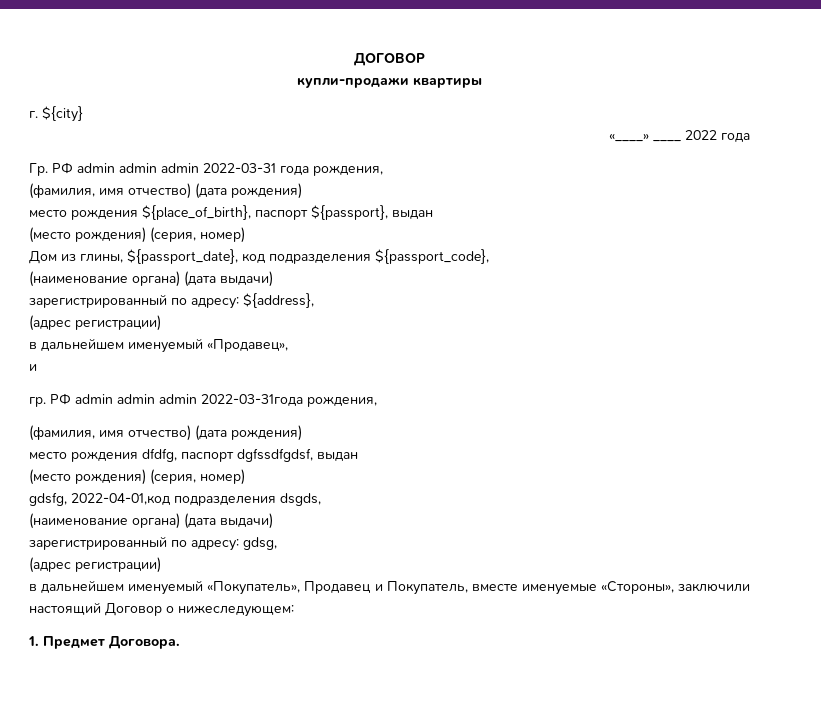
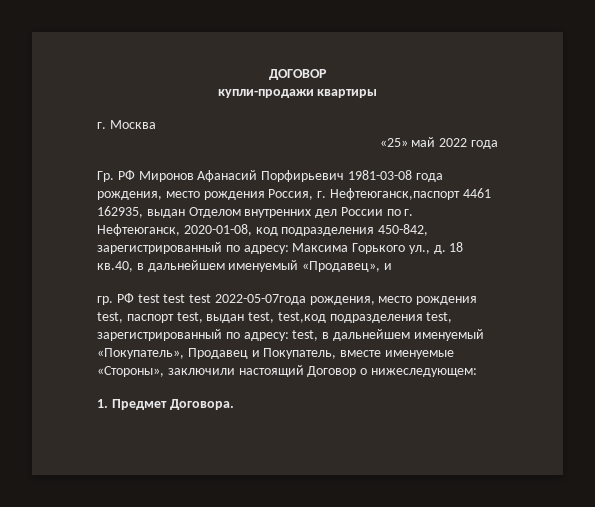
[42,106,83,122] [609,133,681,142] ${city} // «____» ____ -> [109,120,156,129] [379,137,436,147] Москва // «25» май
[77,163,383,176] [29,183,302,199] [29,205,433,220] [29,227,245,243] [29,249,489,264] [29,271,273,287] [29,293,314,309] [29,315,161,331] admin admin admin 2022-03-31 года рождения, // (фамилия, имя отчество) (дата рождения) // место рождения ${place_of_birth}, паспорт ${passport}, выдан // (место рождения) (серия, номер) // Дом из глины, ${passport_date}, код подразделения ${passport_code}, // (наименование органа) (дата выдачи) // зарегистрированный по адресу: ${address}, // (адрес регистрации) // -> [138,170,443,182] [97,188,491,200] [97,206,414,218] [97,224,429,236] [97,242,464,254] [97,261,133,272] Миронов Афанасий Порфирьевич 1981-03-08 года рождения, место рождения Россия, г. Нефтеюганск,паспорт 4461 162935, выдан Отделом внутренних дел России по г. Нефтеюганск, 2020-01-08, код подразделения 450-842, зарегистрированный по адресу: Максима Горького ул., д. 18 кв.40,
(288, 345) // -> (381, 266) none
[75,394,377,407] [29,425,302,441] [29,448,358,462] [29,469,245,485] [29,492,321,506] [29,513,273,529] [29,536,277,551] [29,557,161,573] admin admin admin 2022-03-31года рождения, // (фамилия, имя отчество) (дата рождения) // место рождения dfdfg, паспорт dgfssdfgdsf, выдан // (место рождения) (серия, номер) // gdsfg, 2022-04-01,код подразделения dsgds, // (наименование органа) (дата выдачи) // зарегистрированный по адресу: gdsg, // (адрес регистрации) // -> [137,294,478,305] [97,312,453,323] [97,329,319,341] test test test 2022-05-07года рождения, место рождения test, паспорт test, выдан test, test,код подразделения test, зарегистрированный по адресу: test,

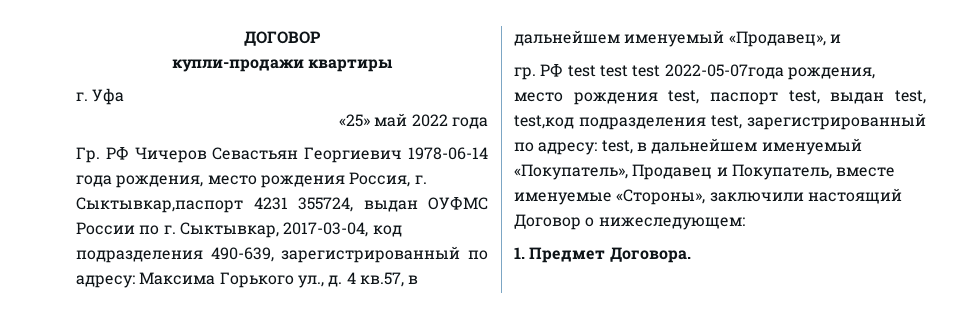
[109,120,156,129] Москва -> [92,88,125,105] Уфа
[138,170,412,182] Миронов Афанасий Порфирьевич 1981-03-08 -> [134,147,489,163] Чичеров Севастьян Георгиевич 1978-06-14
[329,188,491,200] [97,206,338,218] Нефтеюганск,паспорт 4461 162935, выдан Отделом внутренних дел -> [76,197,488,213] Сыктывкар,паспорт 4231 355724, выдан ОУФМС
[97,224,252,236] Нефтеюганск, 2020-01-08, -> [179,222,369,238] Сыктывкар, 2017-03-04,
[378,224,429,236] 450-842, -> [210,247,274,262] 490-639,
[449,242,464,252] [97,261,133,272] 18 кв.40, -> [346,272,404,287] 4 кв.57,

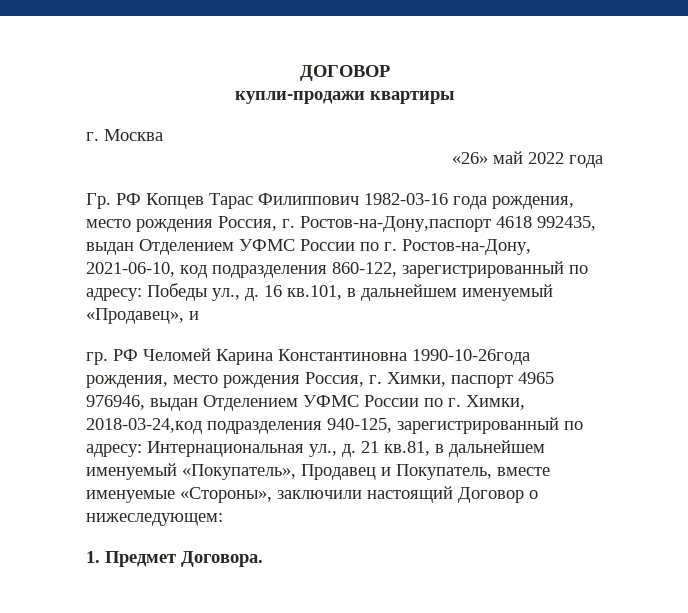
[92,88,125,105] [339,114,371,127] Уфа // «25» -> [104,129,163,141] [452,152,488,164] Москва // «26»
[134,147,489,163] Чичеров Севастьян Георгиевич 1978-06-14 -> [146,193,448,209] Копцев Тарас Филиппович 1982-03-16
[76,197,488,213] [76,222,369,238] Сыктывкар,паспорт 4231 355724, выдан ОУФМС России по г. Сыктывкар, 2017-03-04, -> [300,216,596,232] [86,239,531,255] [86,262,175,277] Ростов-на-Дону,паспорт 4618 992435, выдан Отделением УФМС России по г. Ростов-на-Дону, 2021-06-10,
[210,246,489,263] [76,272,404,288] 490-639, зарегистрированный по адресу: Максима Горького ул., д. 4 кв.57, -> [332,261,588,278] [86,283,342,301] 860-122, зарегистрированный по адресу: Победы ул., д. 16 кв.101,
[567,64,875,80] [514,90,927,105] [514,113,926,130] [514,140,633,155] test test test 2022-05-07года рождения, место рождения test, паспорт test, выдан test, test,код подразделения test, зарегистрированный по адресу: test, -> [143,348,530,365] [86,372,554,388] [86,395,525,411] [86,417,583,434] [86,441,430,457] Челомей Карина Константиновна 1990-10-26года рождения, место рождения Россия, г. Химки, паспорт 4965 976946, выдан Отделением УФМС России по г. Химки, 2018-03-24,код подразделения 940-125, зарегистрированный по адресу: Интернациональная ул., д. 21 кв.81,

